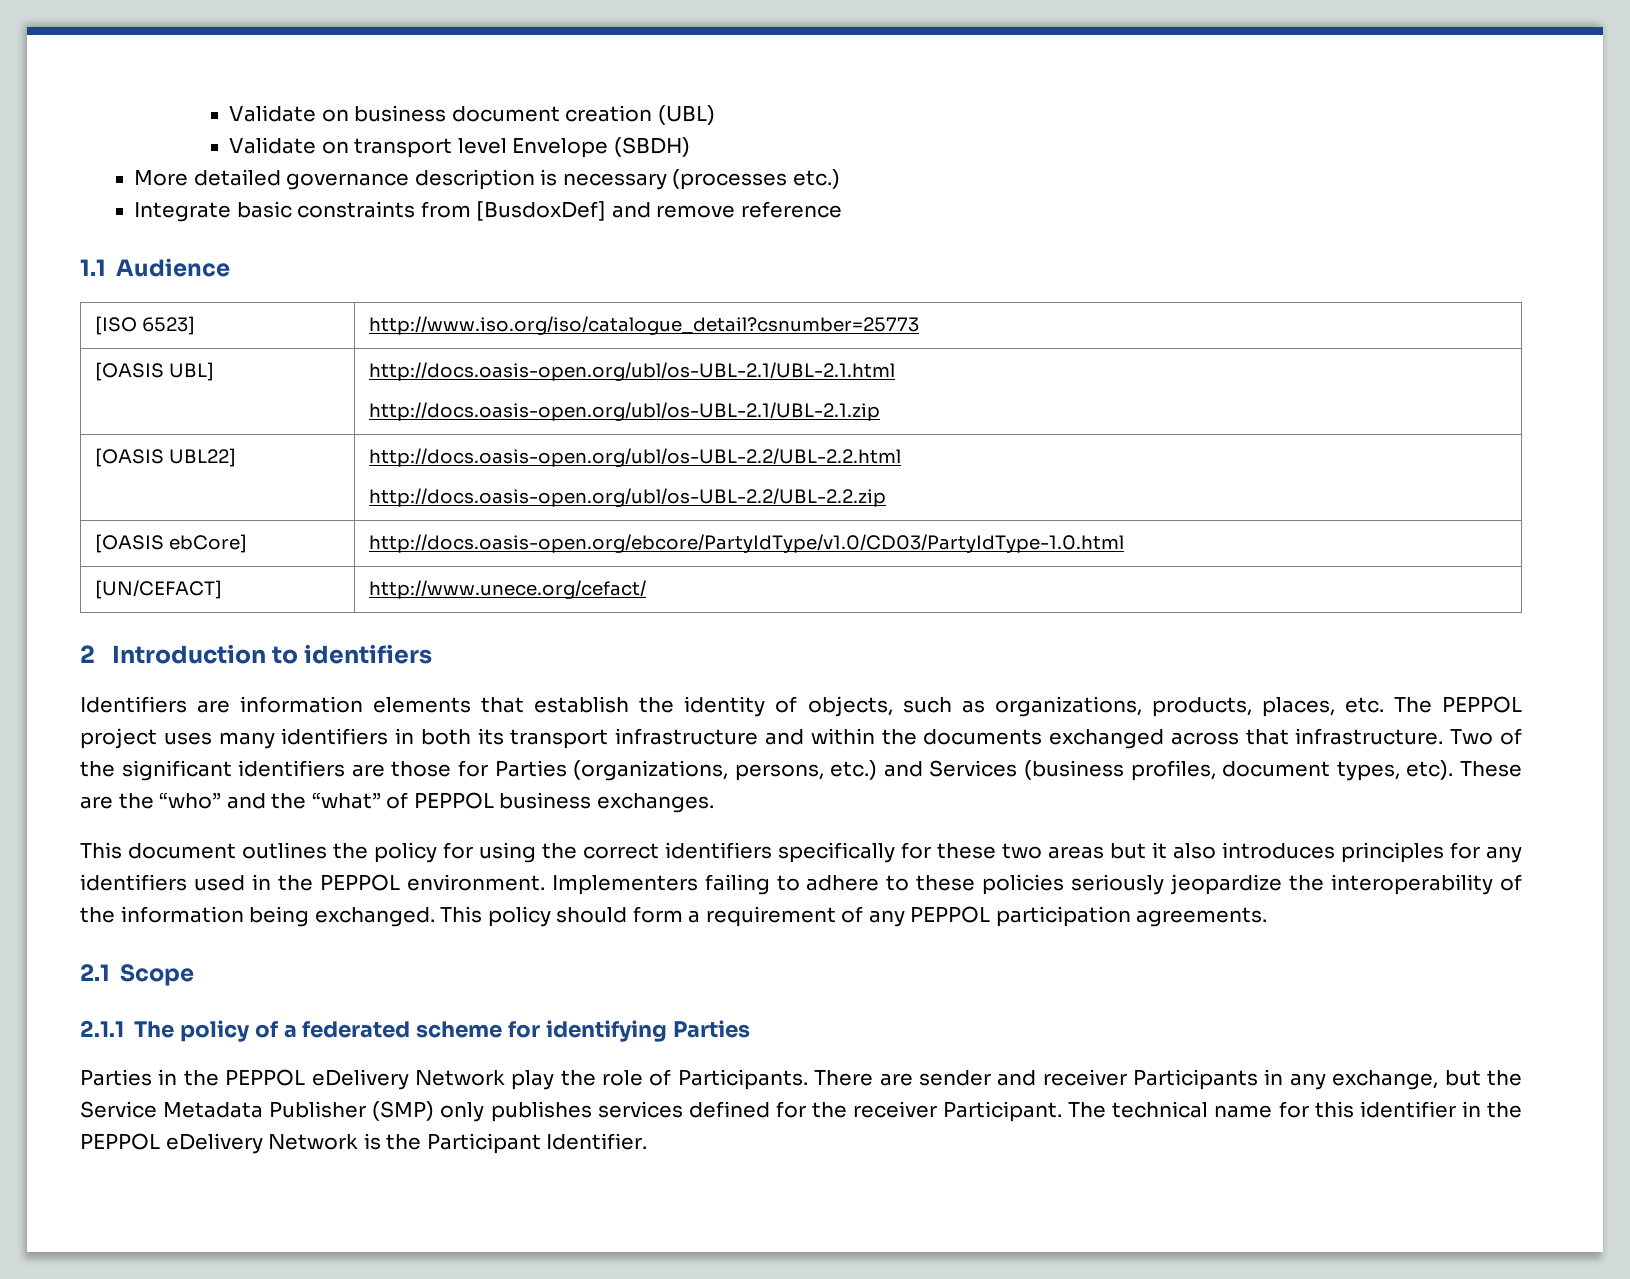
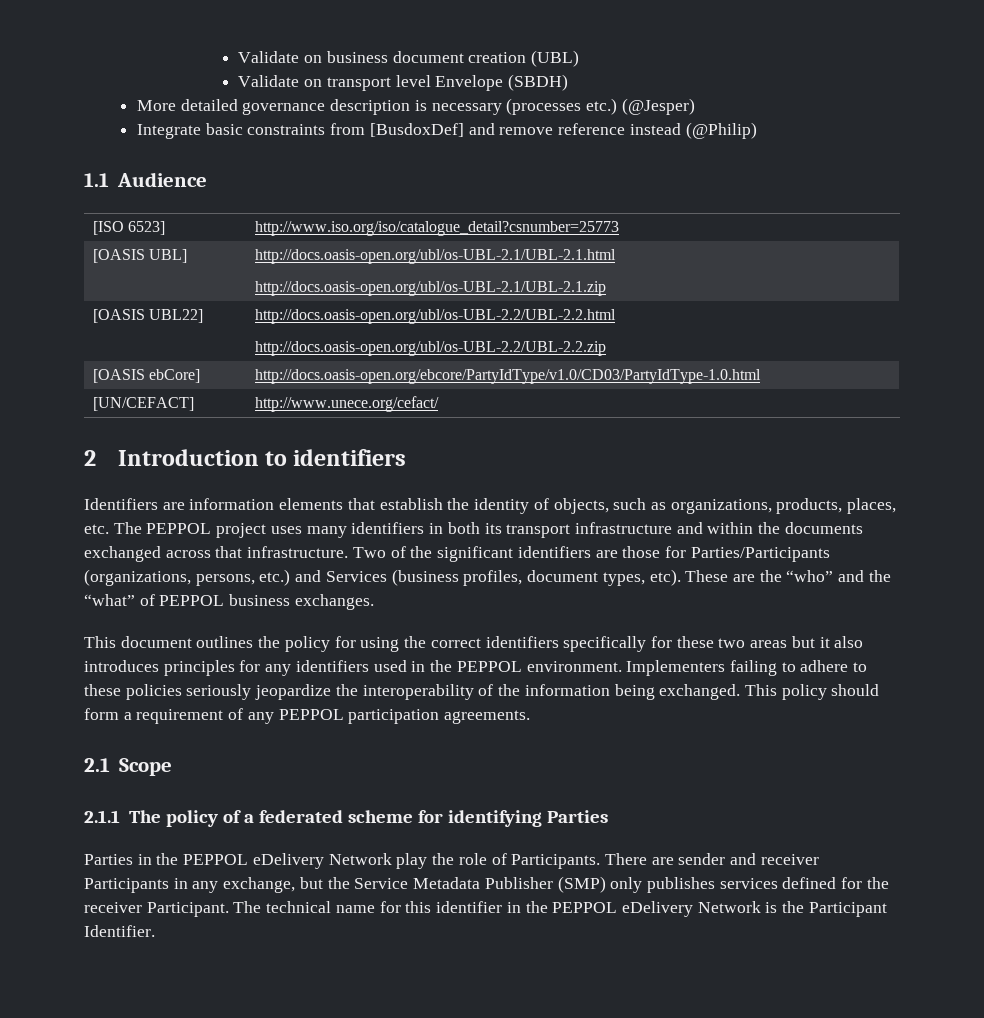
(840, 179) none -> [621,98,695,115] (@Jesper)
(842, 209) none -> [629,122,757,139] instead (@Philip)
[494,760,567,777] Parties -> [690,547,830,562] Parties/Participants

